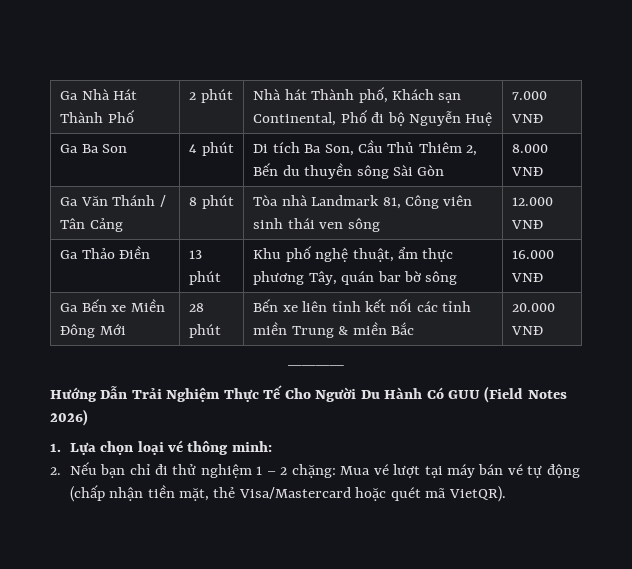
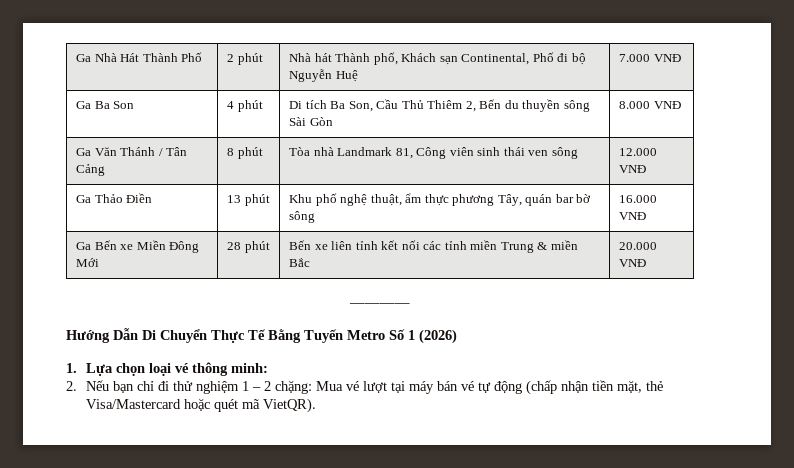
[131,385,567,403] [50,409,88,426] Trải Nghiệm Thực Tế Cho Người Du Hành Có GUU (Field Notes 2026) -> [142,329,457,344] Di Chuyển Thực Tế Bằng Tuyến Metro Số 1 (2026)

